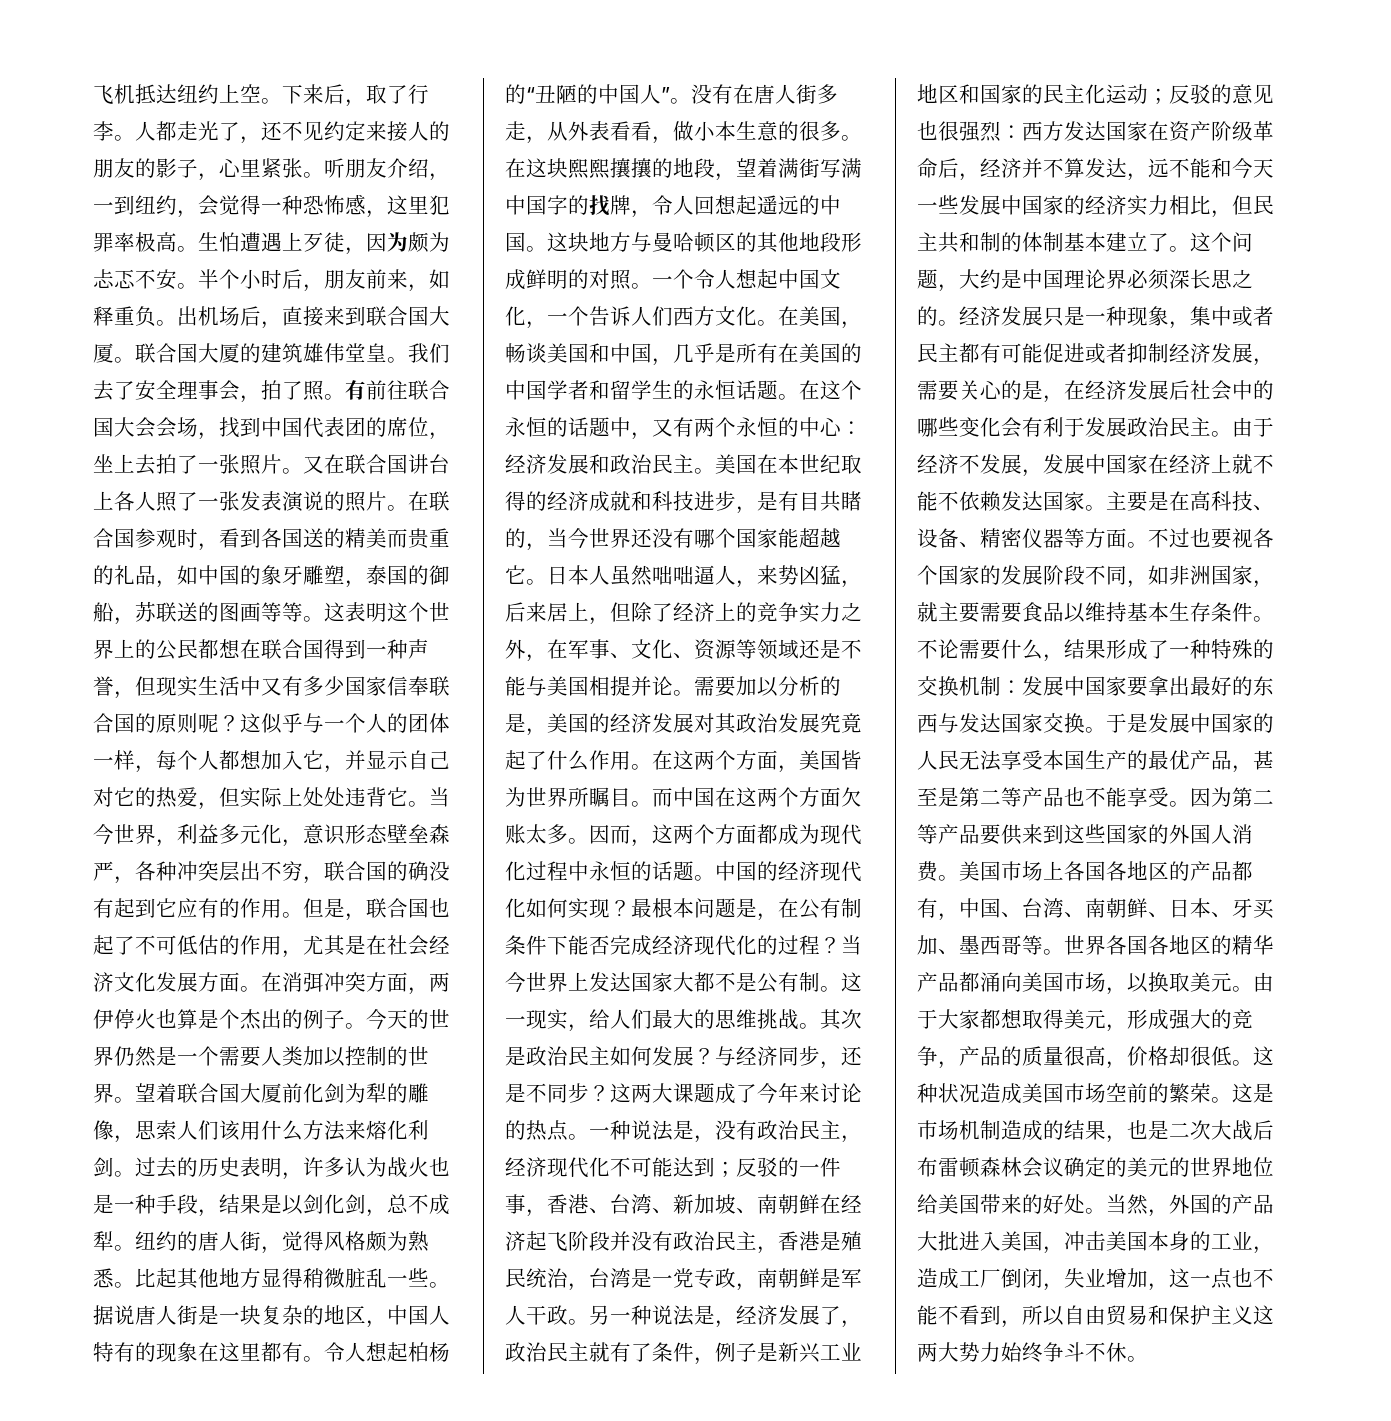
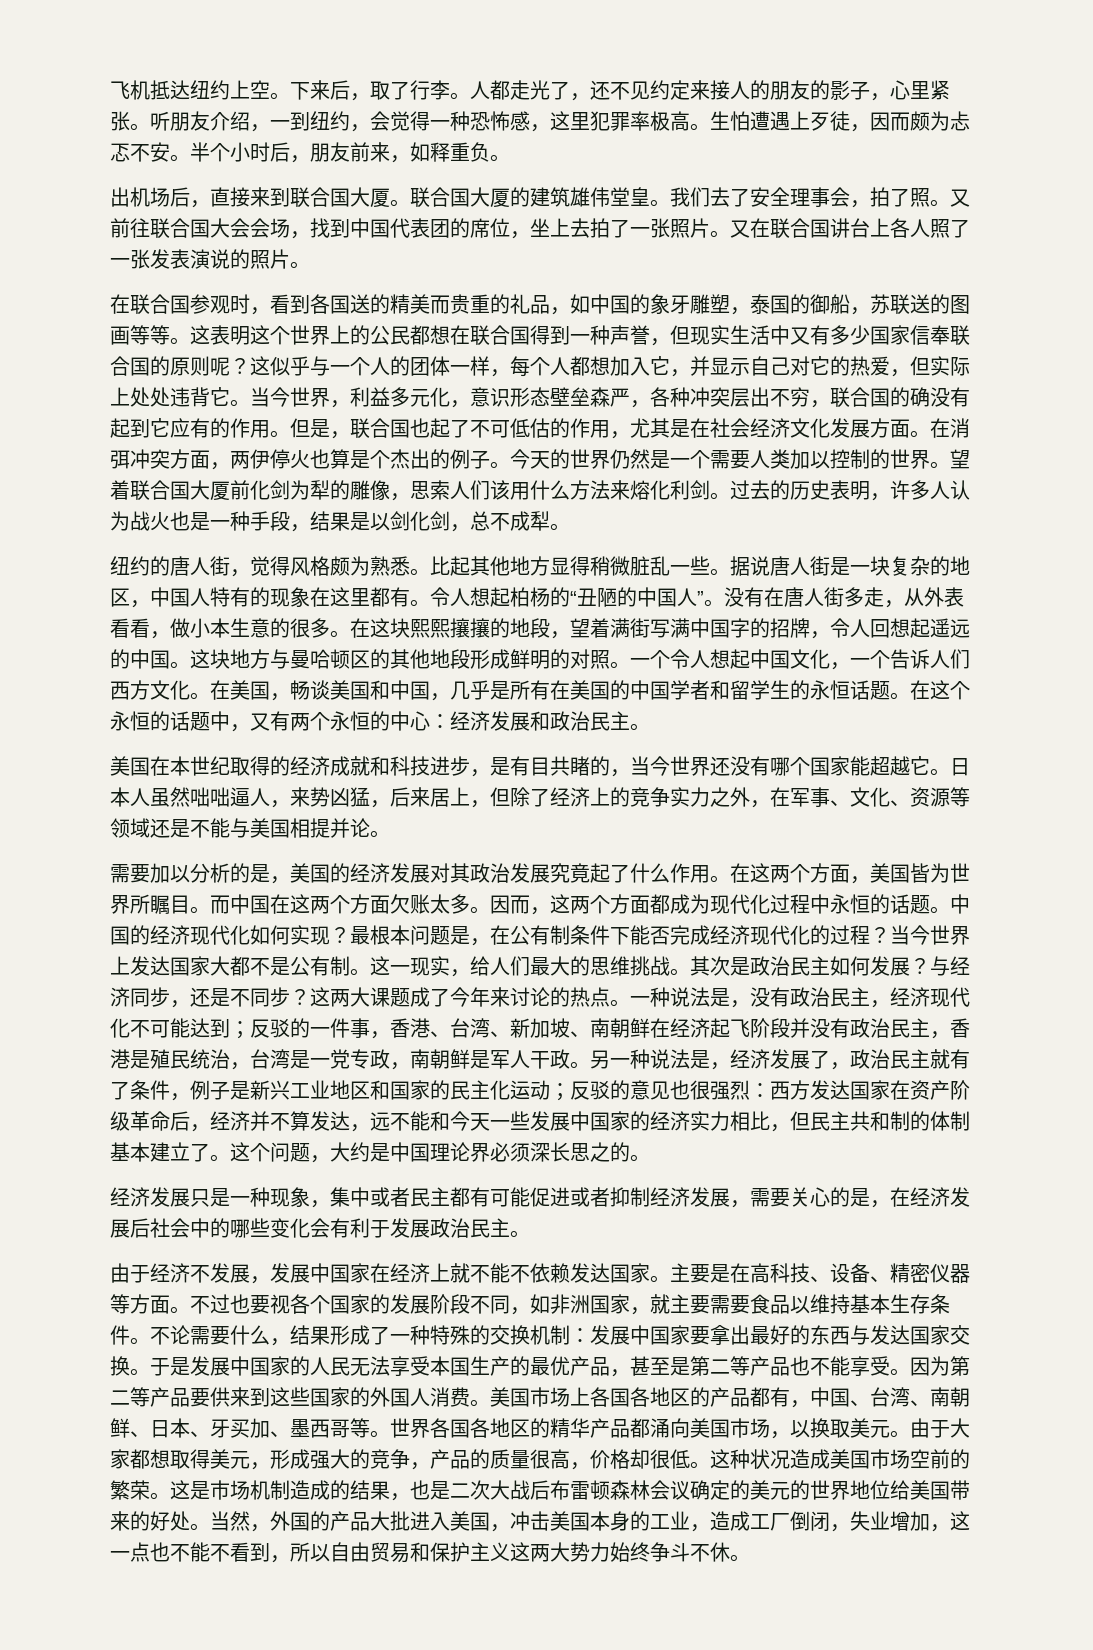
[387,232,408,252] 为 -> [890,112,910,131] 而
(177, 323) none -> (510, 158) //
[345,380,366,400] 有 -> [950,189,970,207] 又
(408, 508) none -> (310, 265) //
(345, 1167) none -> [930,481,950,499] 人
(135, 1248) none -> (570, 527) //
[589,195,610,216] 找 -> [770,618,790,638] 招
(715, 471) none -> (650, 727) //
(694, 693) none -> (390, 834) //
(959, 323) none -> (650, 1158) //
(1232, 434) none -> (530, 1234) //

